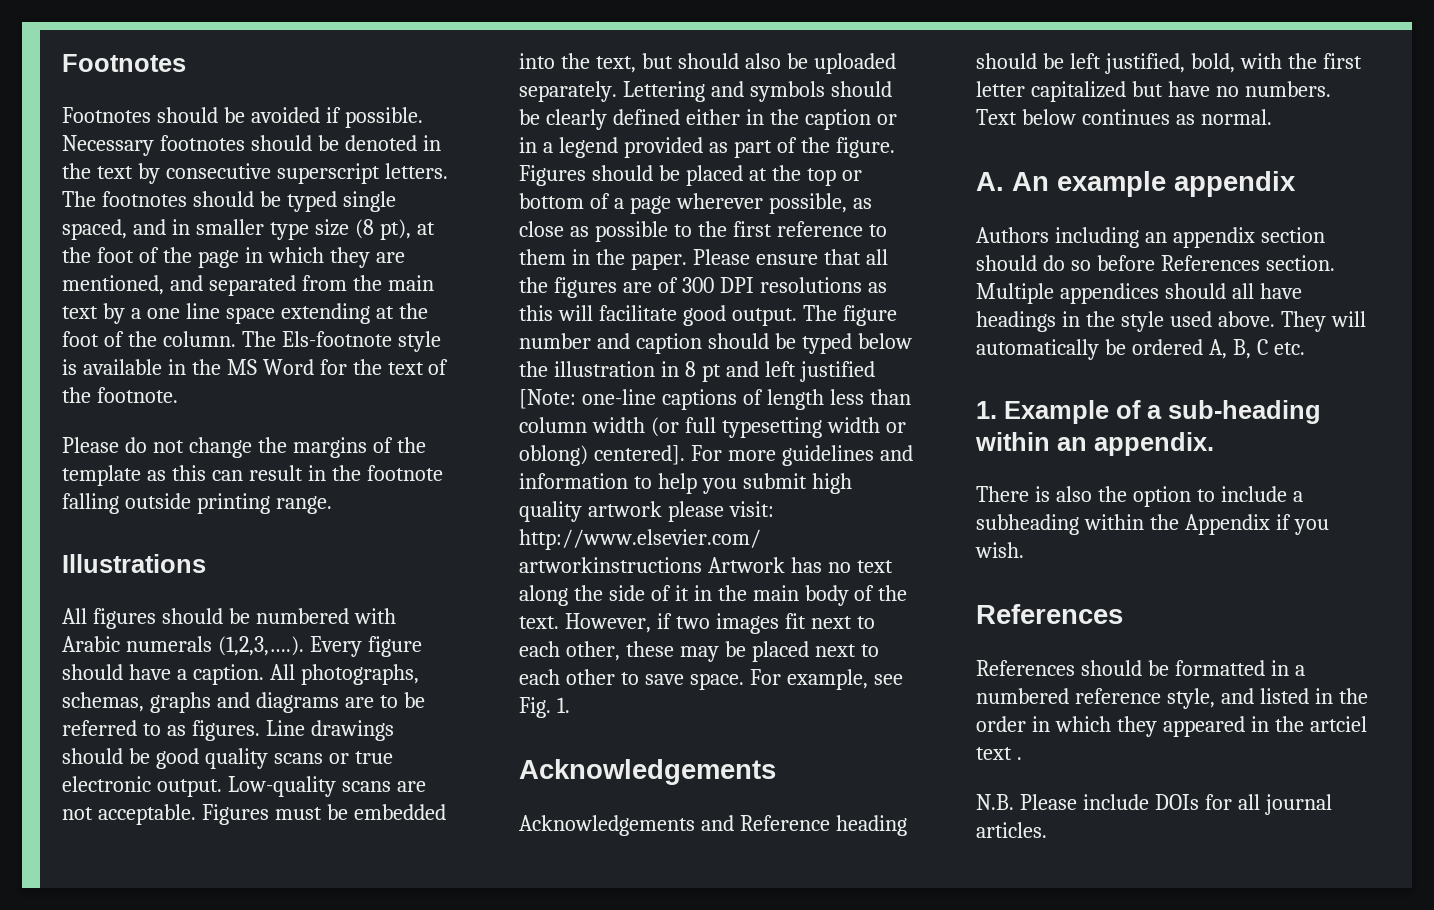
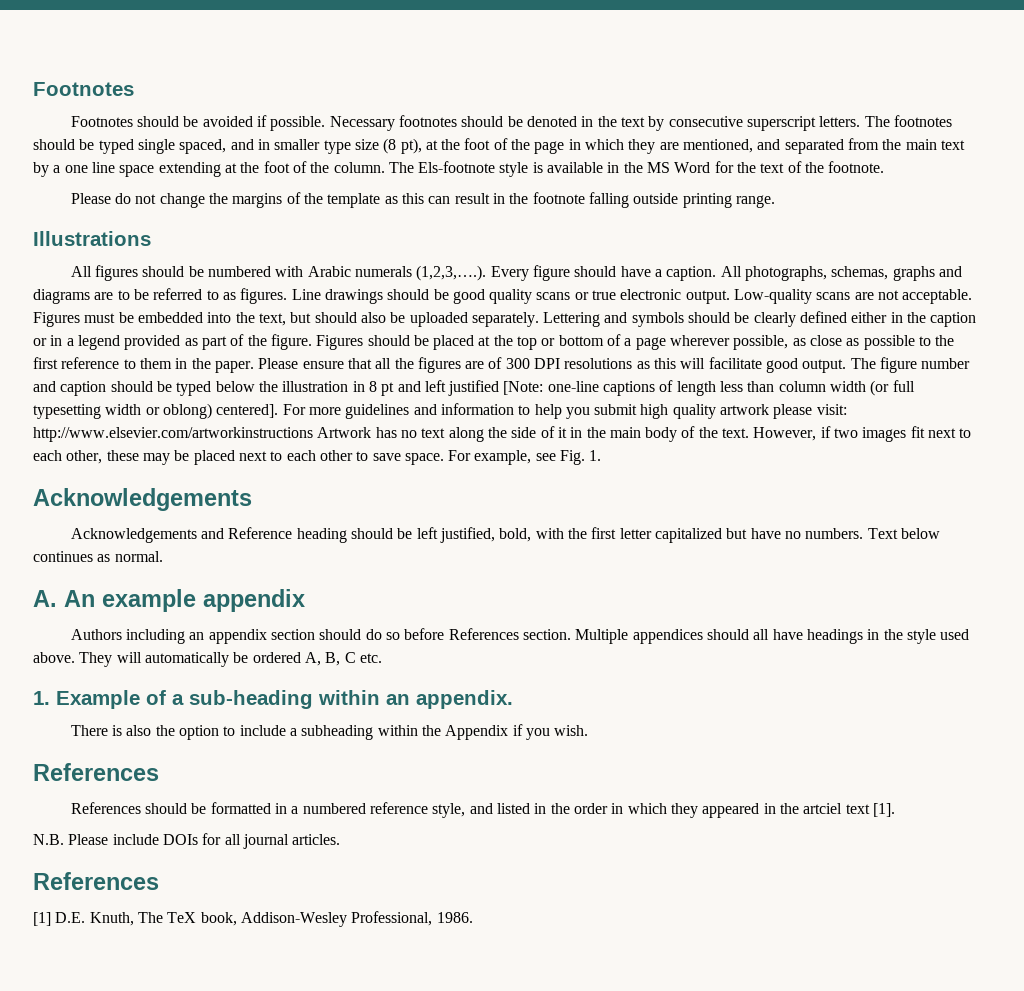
[1016,757,1022,760] . -> [872,803,895,817] [1].
(1047, 830) none -> [33,872,159,890] [33,911,473,927] // References // [1] D.E. Knuth, The TeX book, Addison-Wesley Professional, 1986.

